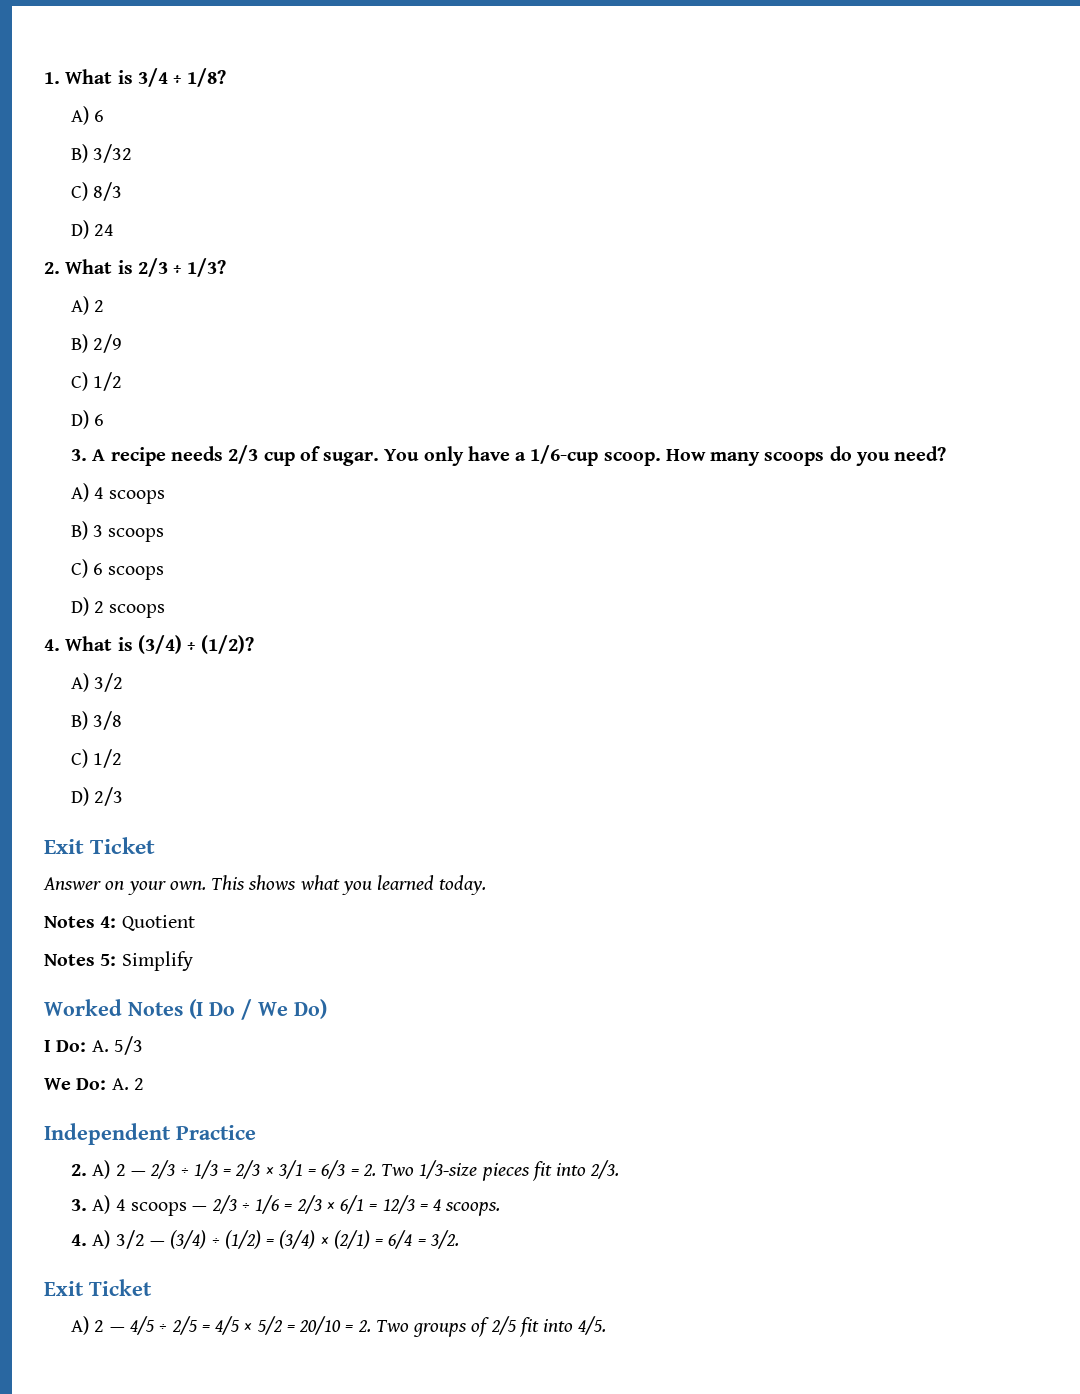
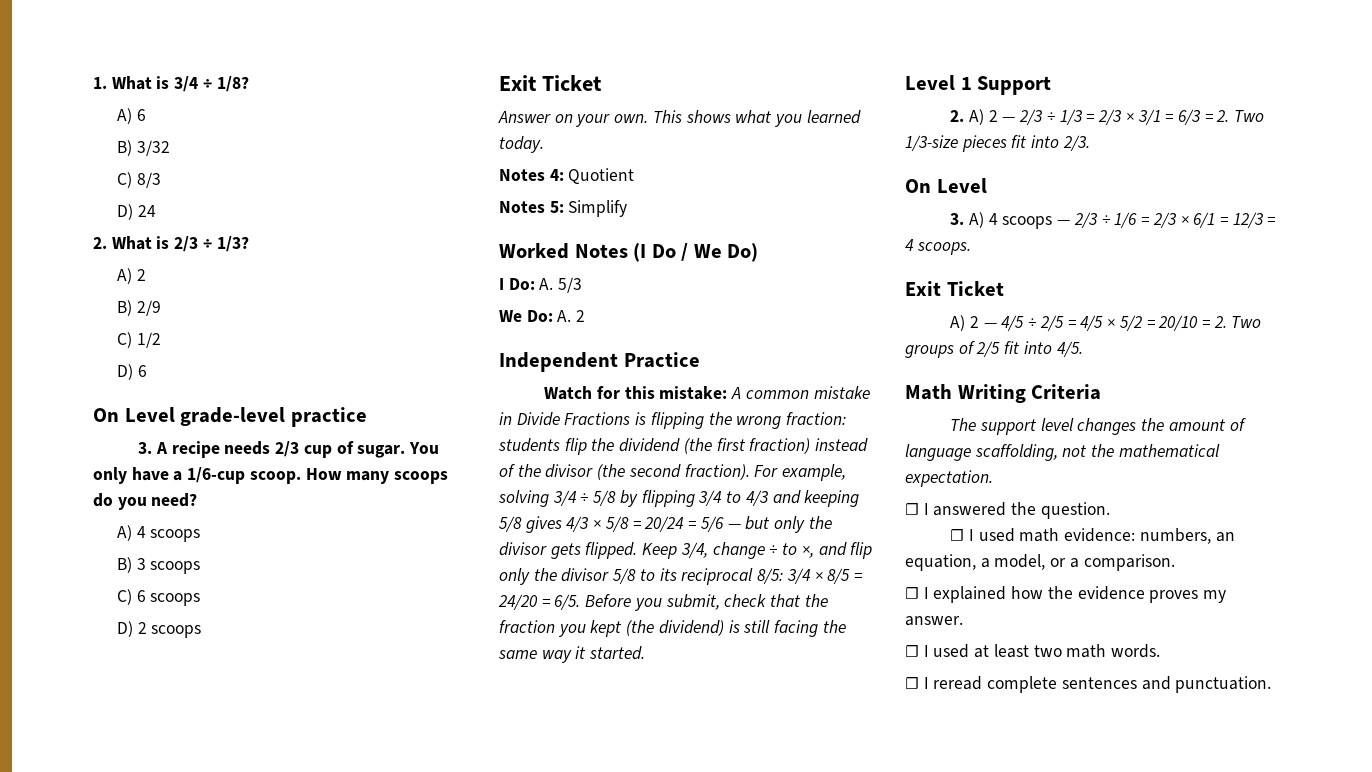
(104, 420) none -> [93,407,367,427] // On Level grade-level practice
[44,635,255,654] [70,673,123,692] [70,711,122,730] [70,749,122,768] [70,787,123,806] // 4. What is (3/4) ÷ (1/2)? // A) 3/2 // B) 3/8 // C) 1/2 // D) 2/3 -> (202, 631) none
(256, 1132) none -> [544,386,870,400] [499,412,847,429] [498,438,869,455] [499,464,847,481] [498,490,860,507] [499,516,832,533] [499,542,873,559] [499,568,863,585] [498,594,828,611] [499,620,846,637] [498,646,646,663] [905,75,1052,95] // Watch for this mistake: A common mistake in Divide Fractions is flipping the wrong fraction: students flip the dividend (the first fraction) instead of the divisor (the second fraction). For example, solving 3/4 ÷ 5/8 by flipping 3/4 to 4/3 and keeping 5/8 gives 4/3 × 5/8 = 20/24 = 5/6 — but only the divisor gets flipped. Keep 3/4, change ÷ to ×, and flip only the divisor 5/8 to its reciprocal 8/5: 3/4 × 8/5 = 24/20 = 6/5. Before you submit, check that the fraction you kept (the dividend) is still facing the same way it started. // Level 1 Support
(620, 1169) none -> [905,178,987,193] // On Level
[71,1230,459,1249] // 4. A) 3/2 — (3/4) ÷ (1/2) = (3/4) × (2/1) = 6/4 = 3/2. -> (971, 248) none
(607, 1325) none -> [905,384,1102,403] [950,418,1246,435] [905,444,1220,461] [905,470,993,487] [905,502,1110,519] [950,528,1235,544] [905,554,1175,571] [905,586,1227,603] [905,616,963,626] [905,644,1161,658] [905,676,1272,693] // Math Writing Criteria // The support level changes the amount of language scaffolding, not the mathematical expectation. // ☐ I answered the question. // ☐ I used math evidence: numbers, an equation, a model, or a comparison. // ☐ I explained how the evidence proves my answer. // ☐ I used at least two math words. // ☐ I reread complete sentences and punctuation.

